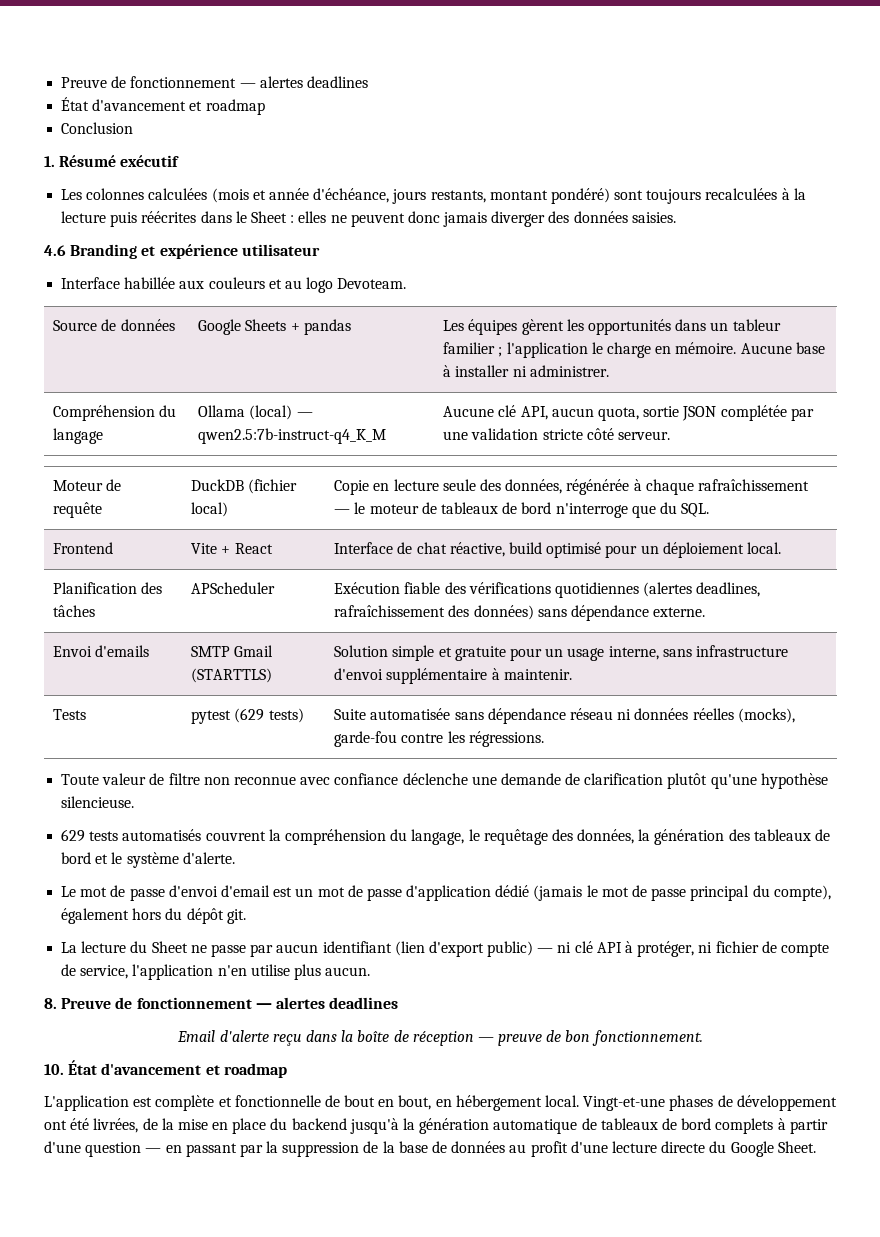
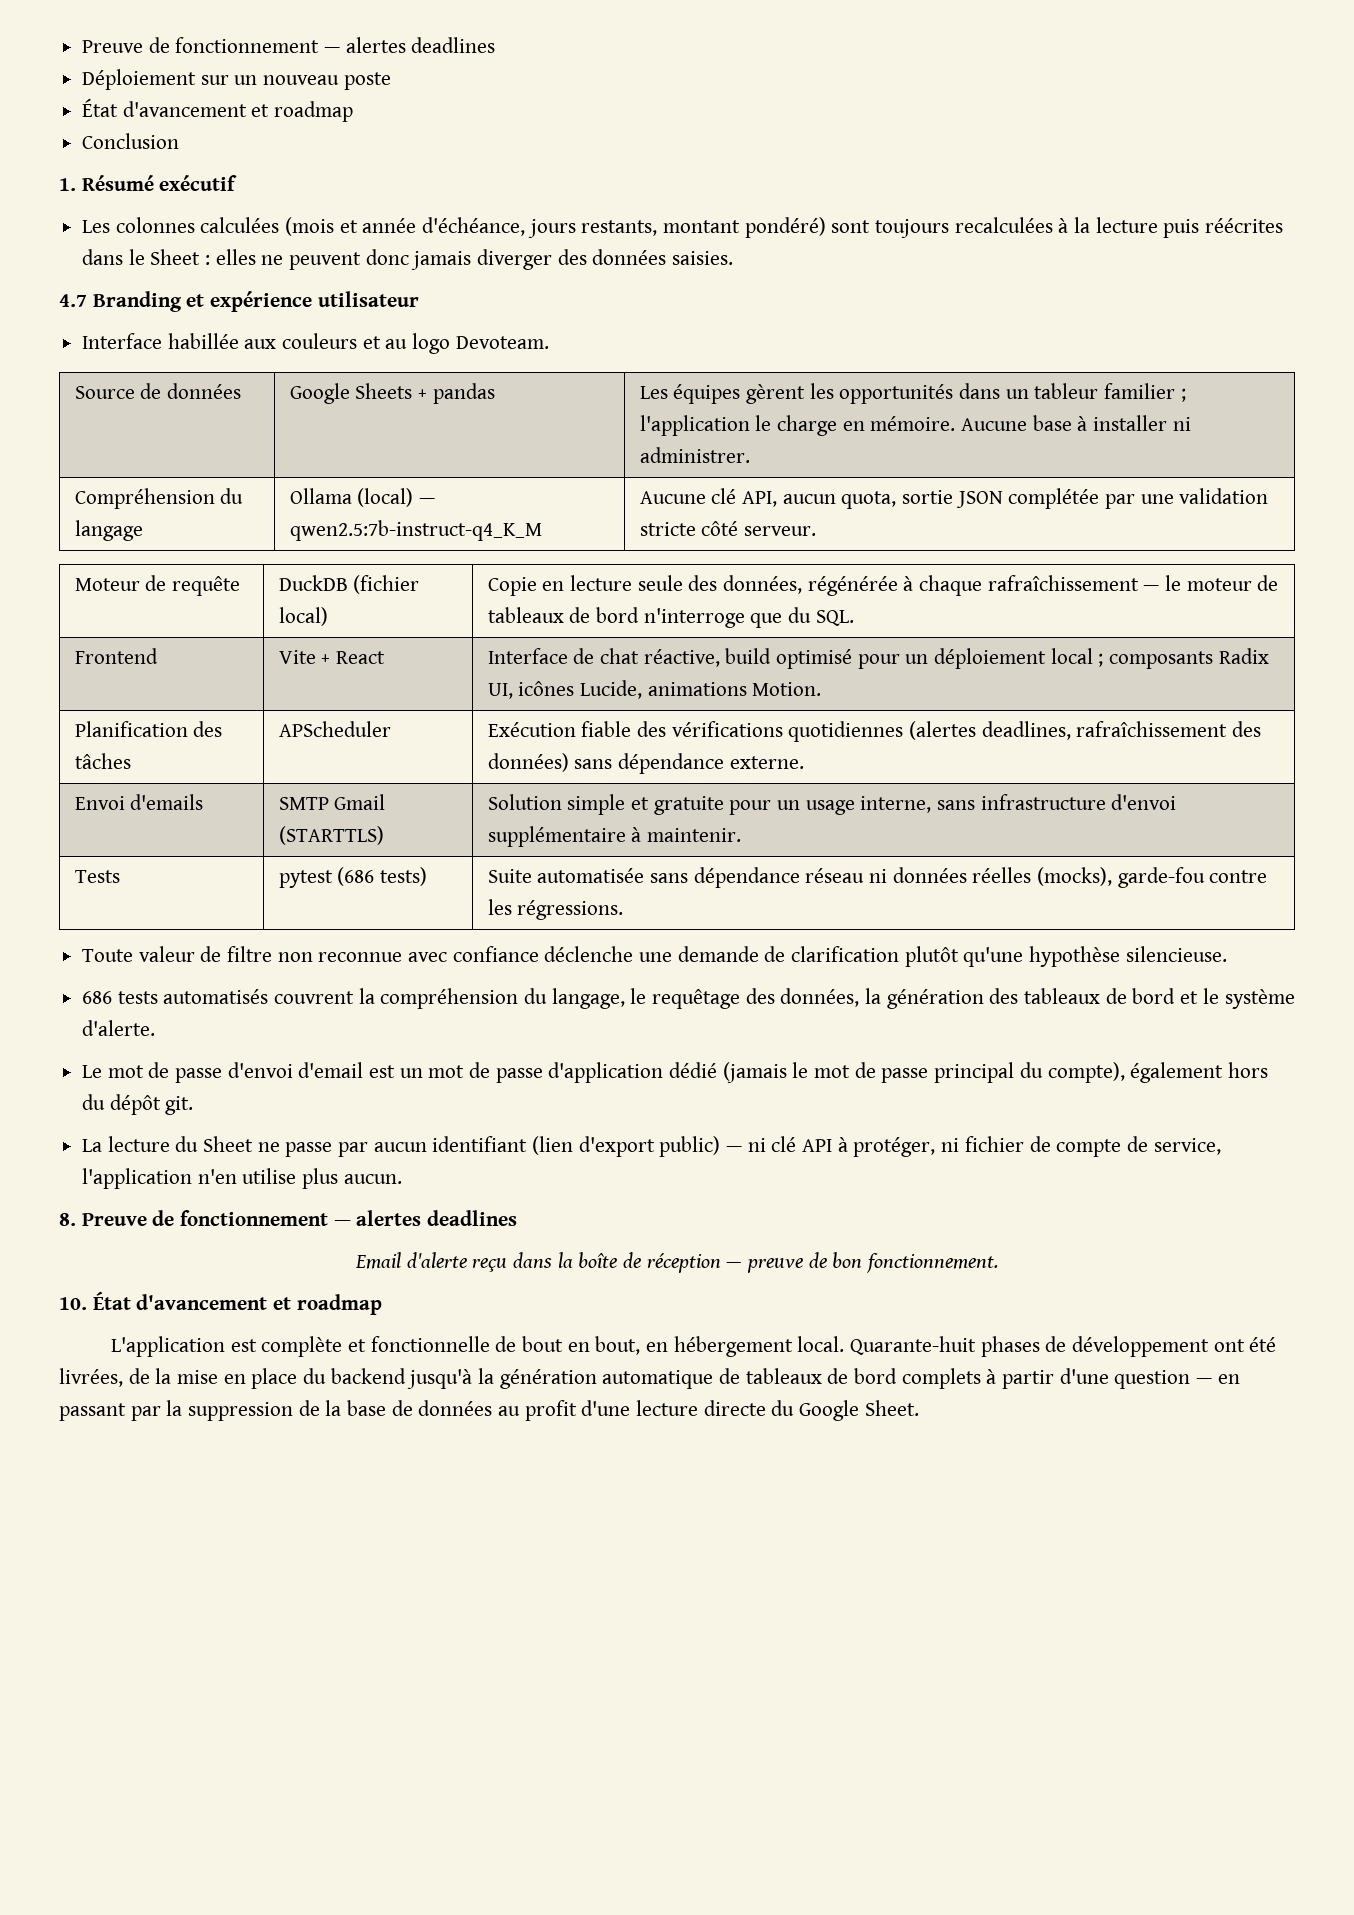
[61,76,368,88] Preuve de fonctionnement — alertes deadlines -> [82,37,496,53] [82,69,391,90] Preuve de fonctionnement — alertes deadlines // Déploiement sur un nouveau poste
[44,245,66,256] 4.6 -> [59,294,87,307] 4.7
[746,542,781,554] local. -> [1050,648,1269,669] [487,680,822,699] local ; composants Radix UI, icônes Lucide, animations Motion.
[234,708,265,723] (629 -> [337,867,375,886] (686
[61,829,86,842] 629 -> [82,991,113,1004] 686
[583,1096,666,1111] Vingt-et-une -> [850,1336,977,1355] Quarante-huit

